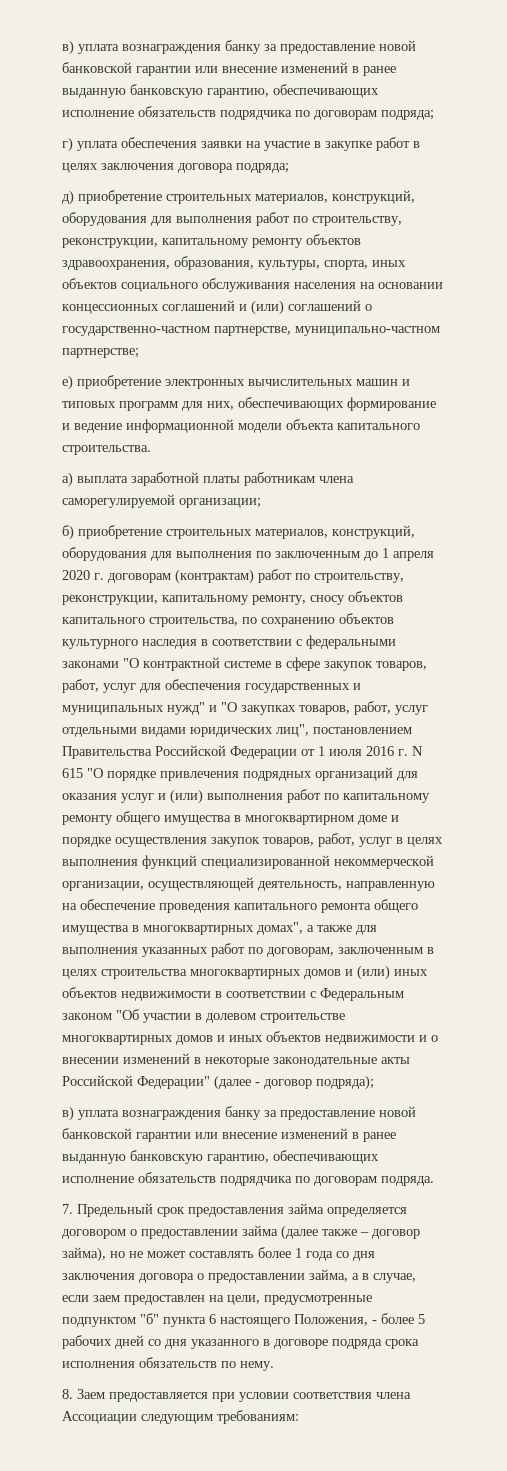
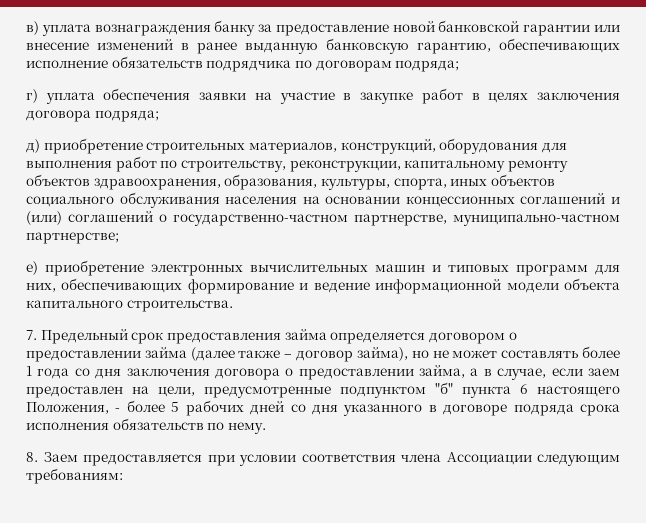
[62,472,354,487] [62,494,261,508] [62,525,415,540] [62,547,434,561] [62,569,404,584] [62,591,403,605] [62,613,394,627] [62,635,396,649] [62,657,427,671] [62,679,361,693] [62,701,428,715] [62,724,412,737] [62,745,423,759] [62,767,418,781] [62,789,430,804] [62,811,399,825] [62,833,443,847] [62,855,434,869] [62,877,435,891] [62,899,418,913] [62,922,377,935] [62,943,434,957] [62,965,428,980] [62,987,404,1001] [62,1009,345,1023] [62,1031,438,1045] [62,1053,410,1067] [62,1075,374,1090] [62,1106,416,1121] [62,1128,396,1142] [62,1150,379,1164] [62,1172,434,1186] // а) выплата заработной платы работникам члена саморегулируемой организации; // б) приобретение строительных материалов, конструкций, оборудования для выполнения по заключенным до 1 апреля 2020 г. договорам (контрактам) работ по строительству, реконструкции, капитальному ремонту, сносу объектов капитального строительства, по сохранению объектов культурного наследия в соответствии с федеральными законами "О контрактной системе в сфере закупок товаров, работ, услуг для обеспечения государственных и муниципальных нужд" и "О закупках товаров, работ, услуг отдельными видами юридических лиц", постановлением Правительства Российской Федерации от 1 июля 2016 г. N 615 "О порядке привлечения подрядных организаций для оказания услуг и (или) выполнения работ по капитальному ремонту общего имущества в многоквартирном доме и порядке осуществления закупок товаров, работ, услуг в целях выполнения функций специализированной некоммерческой организации, осуществляющей деятельность, направленную на обеспечение проведения капитального ремонта общего имущества в многоквартирных домах", а также для выполнения указанных работ по договорам, заключенным в целях строительства многоквартирных домов и (или) иных объектов недвижимости в соответствии с Федеральным законом "Об участии в долевом строительстве многоквартирных домов и иных объектов недвижимости и о внесении изменений в некоторые законодательные акты Российской Федерации" (далее - договор подряда); // в) уплата вознаграждения банку за предоставление новой банковской гарантии или внесение изменений в ранее выданную банковскую гарантию, обеспечивающих исполнение обязательств подрядчика по договорам подряда. -> (233, 306) none

